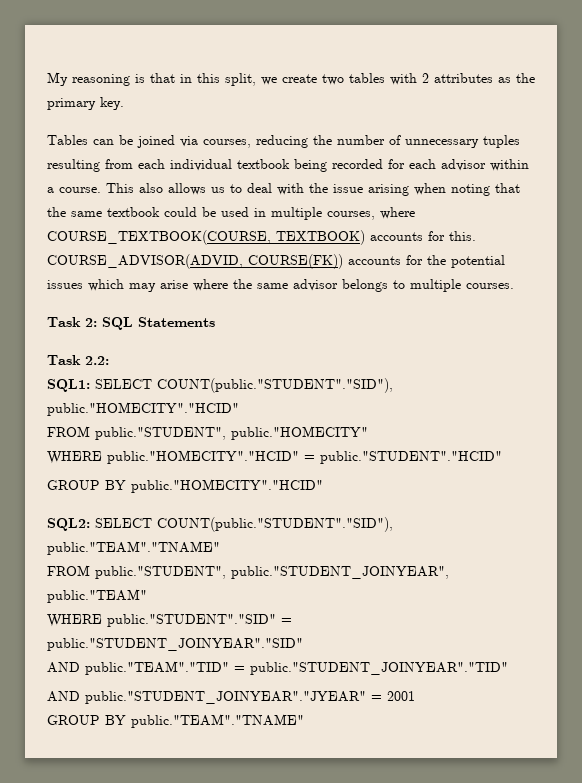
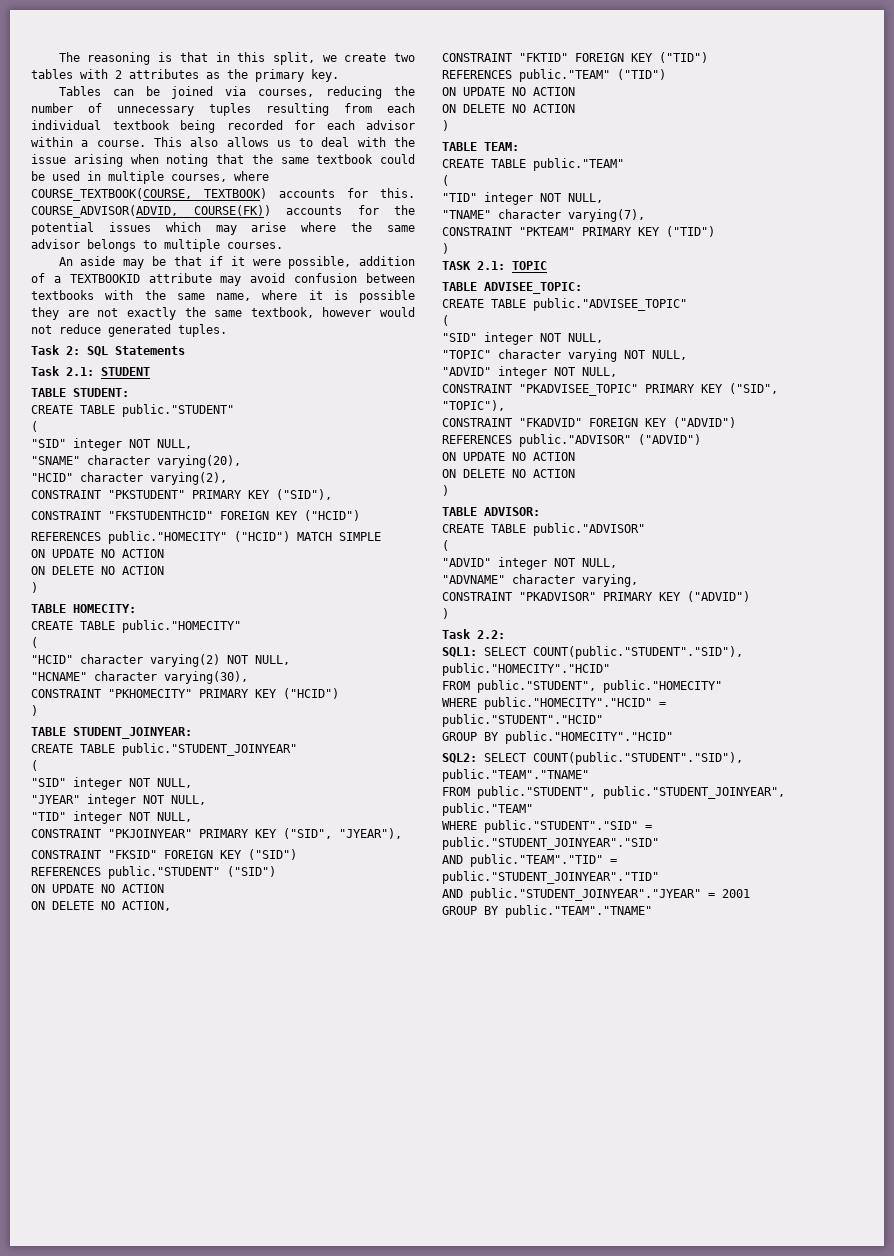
[47,72,68,86] My -> [58,52,80,62] The
[47,317,215,330] Task 2: SQL Statements -> [58,256,415,269] [31,273,415,286] [31,290,415,303] [31,307,415,320] [31,324,227,337] [31,345,185,356] [31,366,150,376] [31,388,129,397] [31,404,234,417] [31,421,38,432] [31,438,192,451] [31,455,241,468] [31,472,227,485] [31,489,332,500] [31,510,360,521] [31,531,381,544] [31,549,164,558] [31,566,164,575] [31,582,38,593] [31,604,136,613] [31,620,241,633] [31,637,38,648] [31,654,290,667] [31,671,248,684] [31,688,339,699] [31,705,38,716] [31,727,192,739] [31,743,297,756] [31,760,38,771] [31,777,192,790] [31,794,206,807] [31,811,192,824] [31,828,402,839] [31,849,297,860] [31,866,276,879] [31,884,164,893] [31,901,171,911] [442,52,708,63] [442,69,666,82] [442,87,575,96] [442,104,575,113] [442,120,449,131] [442,142,519,151] [442,158,624,171] [442,175,449,186] [442,192,603,205] [442,209,645,222] [442,226,715,237] [442,243,449,254] [442,261,547,270] [442,282,582,294] [442,298,687,311] [442,315,449,326] [442,332,603,345] [442,349,687,362] [442,366,617,379] [442,383,778,396] [442,400,505,411] [442,417,736,428] [442,434,701,447] [442,452,575,461] [442,469,575,478] [442,485,449,496] [442,507,540,516] [442,523,645,536] [442,540,449,551] [442,557,617,570] [442,574,638,587] [442,591,750,602] [442,608,449,619] An aside may be that if it were possible, addition of a TEXTBOOKID attribute may avoid confusion between textbooks with the same name, where it is possible they are not exactly the same textbook, however would not reduce generated tuples. // Task 2: SQL Statements // Task 2.1: STUDENT // TABLE STUDENT: // CREATE TABLE public."STUDENT" // ( // "SID" integer NOT NULL, // "SNAME" character varying(20), // "HCID" character varying(2), // CONSTRAINT "PKSTUDENT" PRIMARY KEY ("SID"), // CONSTRAINT "FKSTUDENTHCID" FOREIGN KEY ("HCID") // REFERENCES public."HOMECITY" ("HCID") MATCH SIMPLE // ON UPDATE NO ACTION // ON DELETE NO ACTION // ) // TABLE HOMECITY: // CREATE TABLE public."HOMECITY" // ( // "HCID" character varying(2) NOT NULL, // "HCNAME" character varying(30), // CONSTRAINT "PKHOMECITY" PRIMARY KEY ("HCID") // ) // TABLE STUDENT_JOINYEAR: // CREATE TABLE public."STUDENT_JOINYEAR" // ( // "SID" integer NOT NULL, // "JYEAR" integer NOT NULL, // "TID" integer NOT NULL, // CONSTRAINT "PKJOINYEAR" PRIMARY KEY ("SID", "JYEAR"), // CONSTRAINT "FKSID" FOREIGN KEY ("SID") // REFERENCES public."STUDENT" ("SID") // ON UPDATE NO ACTION // ON DELETE NO ACTION, // CONSTRAINT "FKTID" FOREIGN KEY ("TID") // REFERENCES public."TEAM" ("TID") // ON UPDATE NO ACTION // ON DELETE NO ACTION // ) // TABLE TEAM: // CREATE TABLE public."TEAM" // ( // "TID" integer NOT NULL, // "TNAME" character varying(7), // CONSTRAINT "PKTEAM" PRIMARY KEY ("TID") // ) // TASK 2.1: TOPIC // TABLE ADVISEE_TOPIC: // CREATE TABLE public."ADVISEE_TOPIC" // ( // "SID" integer NOT NULL, // "TOPIC" character varying NOT NULL, // "ADVID" integer NOT NULL, // CONSTRAINT "PKADVISEE_TOPIC" PRIMARY KEY ("SID", "TOPIC"), // CONSTRAINT "FKADVID" FOREIGN KEY ("ADVID") // REFERENCES public."ADVISOR" ("ADVID") // ON UPDATE NO ACTION // ON DELETE NO ACTION // ) // TABLE ADVISOR: // CREATE TABLE public."ADVISOR" // ( // "ADVID" integer NOT NULL, // "ADVNAME" character varying, // CONSTRAINT "PKADVISOR" PRIMARY KEY ("ADVID") // )

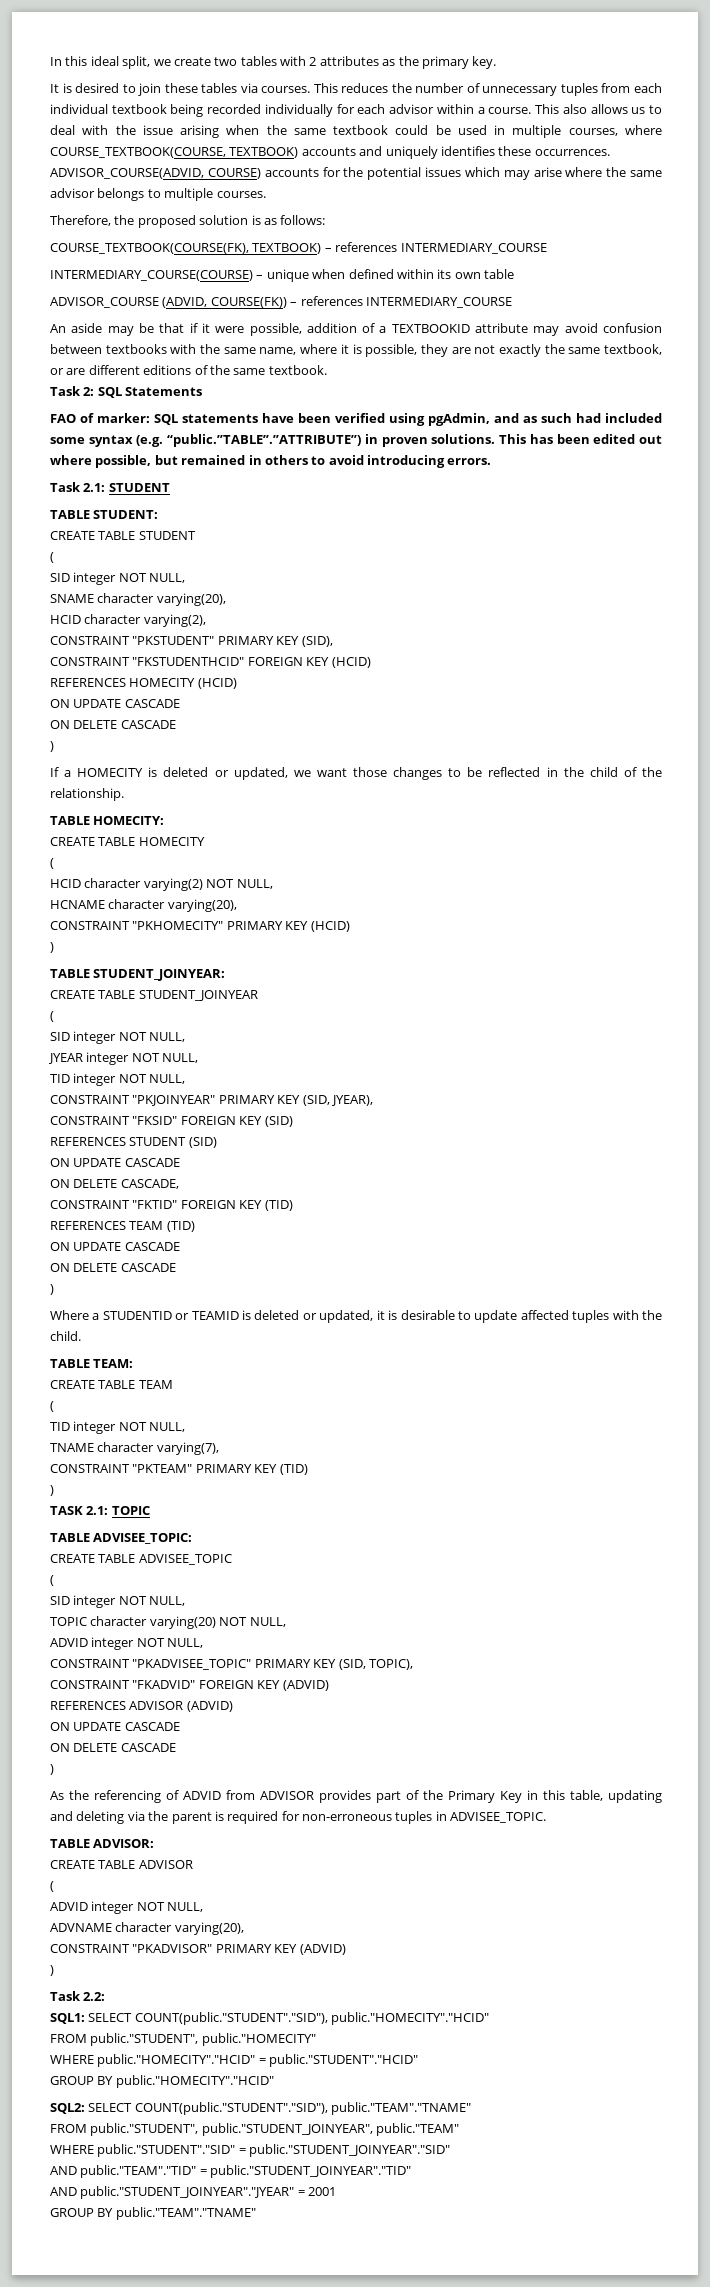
[58,52,266,65] The reasoning is that in this -> [50,56,119,66] In this ideal
[58,86,383,99] Tables can be joined via courses, reducing -> [50,83,389,96] It is desired to join these tables via courses. This reduces
[266,103,329,116] resulting -> (598, 89) none
(283, 125) none -> [264,104,333,117] individually
[166,154,244,167] noting that -> (260, 130) none
[347,188,415,198] [31,205,271,218] for this. COURSE_ADVISOR(ADVID, COURSE(FK)) -> [359,146,610,159] [50,168,261,179] and uniquely identifies these occurrences. ADVISOR_COURSE(ADVID, COURSE)
(283, 245) none -> [50,215,326,228] [50,242,547,254] [50,269,514,282] [50,296,512,308] // Therefore, the proposed solution is as follows: // COURSE_TEXTBOOK(COURSE(FK), TEXTBOOK) – references INTERMEDIARY_COURSE // INTERMEDIARY_COURSE(COURSE) – unique when defined within its own table // ADVISOR_COURSE (ADVID, COURSE(FK)) – references INTERMEDIARY_COURSE
[359,290,415,303] possible -> [365,344,418,357] possible,
[322,307,415,317] [31,324,227,337] [31,345,185,356] however would not reduce generated tuples. // Task 2: SQL Statements -> [50,365,327,375] [50,386,203,398] [50,413,662,426] [50,434,663,447] [50,455,492,468] or are different editions of the same textbook. // Task 2: SQL Statements // FAO of marker: SQL statements have been verified using pgAdmin, and as such had included some syntax (e.g. “public.”TABLE”.”ATTRIBUTE”) in proven solutions. This has been edited out where possible, but remained in others to avoid introducing errors.
[122,404,234,417] [31,421,38,432] [31,438,192,451] [31,455,241,468] [31,473,73,482] public."STUDENT" // ( // "SID" integer NOT NULL, // "SNAME" character varying(20), // "HCID" -> [138,531,196,540] [50,552,54,563] [50,572,186,585] [50,593,226,606] [50,615,81,624] STUDENT // ( // SID integer NOT NULL, // SNAME character varying(20), // HCID
[276,489,332,500] ("SID"), -> [301,636,333,647] (SID),
[304,510,360,521] [31,531,381,544] [31,549,164,558] [31,566,164,575] [31,582,38,593] ("HCID") // REFERENCES public."HOMECITY" ("HCID") MATCH SIMPLE // ON UPDATE NO ACTION // ON DELETE NO ACTION // ) -> [331,657,371,668] [50,678,237,689] [50,699,180,708] [50,720,176,729] [50,741,54,752] [50,767,662,780] [50,788,124,801] (HCID) // REFERENCES HOMECITY (HCID) // ON UPDATE CASCADE // ON DELETE CASCADE // ) // If a HOMECITY is deleted or updated, we want those changes to be reflected in the child of the relationship.
[122,620,241,633] [31,637,38,648] [31,655,73,664] public."HOMECITY" // ( // "HCID" -> [138,837,205,846] [50,858,54,869] [50,879,81,888] HOMECITY // ( // HCID
[31,671,248,684] "HCNAME" character varying(30), -> [50,899,237,912] HCNAME character varying(20),
[283,688,339,699] ("HCID") -> [310,921,350,932] (HCID)
[122,743,297,756] [31,760,38,771] [31,777,192,790] [31,794,206,807] [31,812,66,821] public."STUDENT_JOINYEAR" // ( // "SID" integer NOT NULL, // "JYEAR" integer NOT NULL, // "TID" -> [138,990,258,1001] [50,1011,54,1022] [50,1031,186,1044] [48,1052,199,1065] [50,1074,70,1083] STUDENT_JOINYEAR // ( // SID integer NOT NULL, // JYEAR integer NOT NULL, // TID
[283,828,402,839] ("SID", "JYEAR"), -> [302,1095,373,1106] (SID, JYEAR),
[248,849,297,860] [31,866,276,879] [31,884,164,893] [31,901,171,911] ("SID") // REFERENCES public."STUDENT" ("SID") // ON UPDATE NO ACTION // ON DELETE NO ACTION, -> [264,1116,293,1127] [50,1137,217,1148] [50,1158,180,1167] [50,1179,179,1189] (SID) // REFERENCES STUDENT (SID) // ON UPDATE CASCADE // ON DELETE CASCADE,
[659,52,708,63] [442,69,666,82] [442,87,575,96] [442,104,575,113] [442,120,449,131] ("TID") // REFERENCES public."TEAM" ("TID") // ON UPDATE NO ACTION // ON DELETE NO ACTION // ) -> [264,1200,293,1211] [50,1221,195,1232] [50,1242,180,1251] [50,1263,176,1272] [50,1284,54,1295] [50,1310,663,1323] [50,1331,81,1341] (TID) // REFERENCES TEAM (TID) // ON UPDATE CASCADE // ON DELETE CASCADE // ) // Where a STUDENTID or TEAMID is deleted or updated, it is desirable to update affected tuples with the child.
[533,158,624,171] [442,175,449,186] [442,192,603,205] [442,210,491,219] public."TEAM" // ( // "TID" integer NOT NULL, // "TNAME" -> [138,1380,173,1389] [50,1401,54,1412] [50,1421,186,1434] [50,1443,94,1452] TEAM // ( // TID integer NOT NULL, // TNAME
[666,226,715,237] ("TID") -> [279,1464,308,1475] (TID)
[533,298,687,311] [442,315,449,326] [442,332,603,345] [442,349,687,362] [442,367,491,376] public."ADVISEE_TOPIC" // ( // "SID" integer NOT NULL, // "TOPIC" character varying NOT NULL, // "ADVID" -> [138,1554,232,1565] [50,1575,54,1586] [50,1595,186,1608] [50,1616,286,1629] [50,1638,88,1647] ADVISEE_TOPIC // ( // SID integer NOT NULL, // TOPIC character varying(20) NOT NULL, // ADVID
[729,383,778,394] [442,400,505,411] ("SID", "TOPIC"), -> [338,1659,413,1670] (SID, TOPIC),
[673,417,736,428] [442,434,701,447] [442,452,575,461] [442,469,575,478] [442,485,449,496] ("ADVID") // REFERENCES public."ADVISOR" ("ADVID") // ON UPDATE NO ACTION // ON DELETE NO ACTION // ) -> [282,1680,329,1691] [50,1701,233,1712] [50,1722,180,1731] [50,1743,176,1752] [50,1764,54,1775] [50,1790,662,1803] [50,1811,547,1824] (ADVID) // REFERENCES ADVISOR (ADVID) // ON UPDATE CASCADE // ON DELETE CASCADE // ) // As the referencing of ADVID from ADVISOR provides part of the Primary Key in this table, updating and deleting via the parent is required for non-erroneous tuples in ADVISEE_TOPIC.
[533,523,645,536] [442,540,449,551] [442,557,617,570] [442,574,638,587] public."ADVISOR" // ( // "ADVID" integer NOT NULL, // "ADVNAME" character varying, -> [138,1860,193,1869] [50,1881,54,1892] [50,1901,204,1914] [50,1922,244,1935] ADVISOR // ( // ADVID integer NOT NULL, // ADVNAME character varying(20),
[687,591,750,602] ("ADVID") -> [299,1944,346,1955] (ADVID)

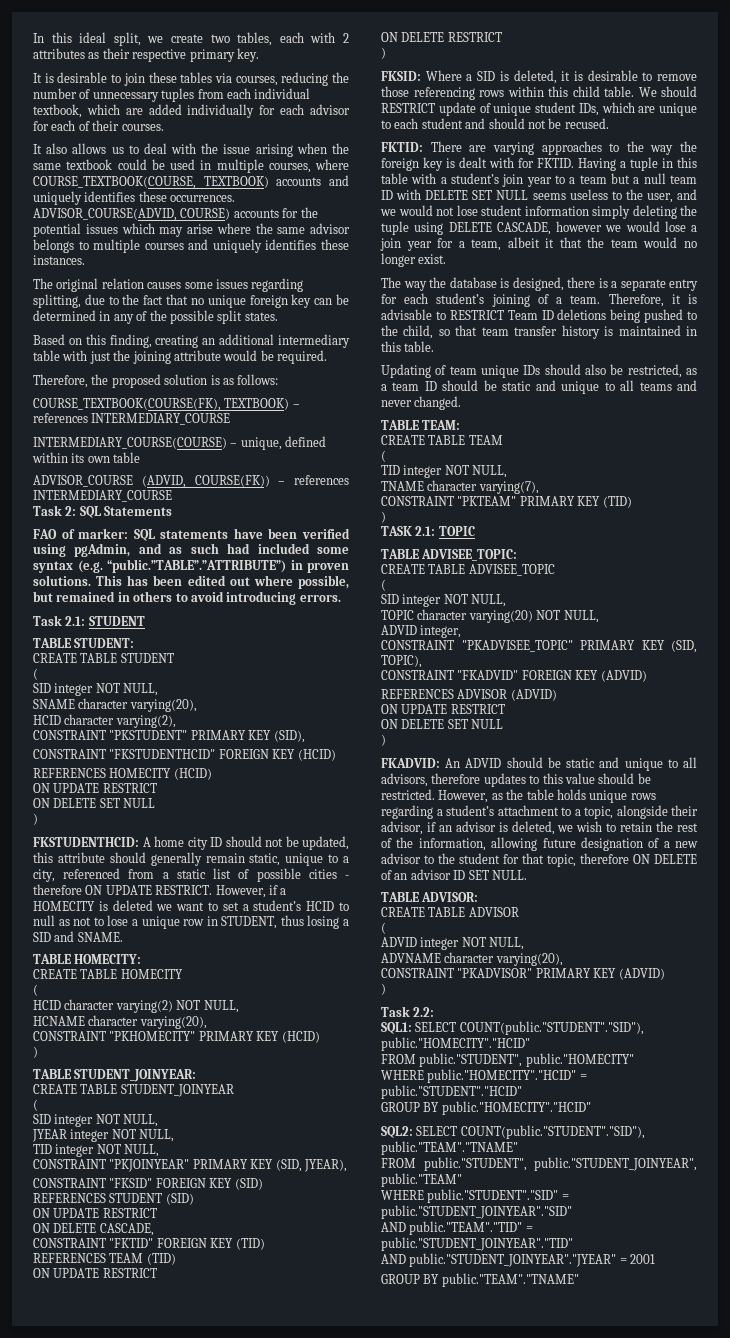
[240,56,277,66] tables -> [237,32,304,46] tables, each
[398,56,419,66] the -> [102,48,187,62] their respective
[75,83,120,93] desired -> [57,72,108,83] desirable
[261,83,389,93] courses. This reduces -> [235,72,329,86] courses, reducing
[111,104,560,117] textbook being recorded individually for each advisor within a course. This -> [33,104,350,118] [33,120,164,131] [33,144,42,154] textbook, which are added individually for each advisor for each of their courses. // It
[216,191,266,198] courses. -> [144,239,349,253] [33,255,85,265] [33,278,304,292] [33,294,349,308] [33,310,278,324] [33,334,350,348] [33,350,327,364] courses and uniquely identifies these instances. // The original relation causes some issues regarding splitting, due to the fact that no unique foreign key can be determined in any of the possible split states. // Based on this finding, creating an additional intermediary table with just the joining attribute would be required.
[266,269,346,282] unique when -> [240,437,282,450] unique,
[50,323,662,336] [50,344,662,357] [50,365,327,375] // An aside may be that if it were possible, addition of a TEXTBOOKID attribute may avoid confusion between textbooks with the same name, where it is possible, they are not exactly the same textbook, or are different editions of the same textbook. -> (172, 496) none
[124,699,180,708] [50,720,176,729] [50,741,54,752] [50,767,662,780] [50,788,124,801] CASCADE // ON DELETE CASCADE // ) // If a HOMECITY is deleted or updated, we want those changes to be reflected in the child of the relationship. -> [102,783,157,793] [33,798,156,808] [33,813,38,825] [33,836,349,850] [33,852,349,866] [33,868,350,882] [33,884,287,898] [33,900,350,911] [33,915,349,929] [33,931,123,942] RESTRICT // ON DELETE SET NULL // ) // FKSTUDENTHCID: A home city ID should not be updated, this attribute should generally remain static, unique to a city, referenced from a static list of possible cities - therefore ON UPDATE RESTRICT. However, if a HOMECITY is deleted we want to set a student’s HCID to null as not to lose a unique row in STUDENT, thus losing a SID and SNAME.
[124,1158,180,1167] CASCADE -> [102,1208,157,1218] RESTRICT
[124,1242,180,1251] [50,1263,176,1272] [50,1284,54,1295] CASCADE // ON DELETE CASCADE // ) // -> [102,1268,157,1278] [381,32,502,42] [381,47,386,59] [381,71,421,81] RESTRICT // ON DELETE RESTRICT // ) // FKSID:
[102,1310,663,1323] [50,1331,81,1341] STUDENTID or TEAMID is deleted or updated, it is desirable to update affected tuples with the child. -> [477,70,697,84] [381,86,697,100] [381,102,697,116] [381,118,609,129] [381,141,697,155] [381,157,697,171] [381,173,697,187] [381,189,697,203] [380,205,697,219] [381,221,697,235] [380,237,697,251] [381,253,447,267] [381,277,698,291] [381,293,697,307] [381,309,697,323] [381,325,697,339] [381,341,435,352] [381,364,697,378] [381,380,697,394] [381,396,462,410] SID is deleted, it is desirable to remove those referencing rows within this child table. We should RESTRICT update of unique student IDs, which are unique to each student and should not be recused. // FKTID: There are varying approaches to the way the foreign key is dealt with for FKTID. Having a tuple in this table with a student’s join year to a team but a null team ID with DELETE SET NULL seems useless to the user, and we would not lose student information simply deleting the tuple using DELETE CASCADE, however we would lose a join year for a team, albeit it that the team would no longer exist. // The way the database is designed, there is a separate entry for each student’s joining of a team. Therefore, it is advisable to RESTRICT Team ID deletions being pushed to the child, so that team transfer history is maintained in this table. // Updating of team unique IDs should also be restricted, as a team ID should be static and unique to all teams and never changed.
[91,1637,204,1650] integer NOT NULL, -> [420,625,462,638] integer,
[124,1722,180,1731] [50,1743,176,1752] [50,1764,54,1775] [50,1790,662,1803] [50,1811,547,1824] CASCADE // ON DELETE CASCADE // ) // As the referencing of ADVID from ADVISOR provides part of the Primary Key in this table, updating and deleting via the parent is required for non-erroneous tuples in ADVISEE_TOPIC. -> [450,704,505,714] [381,719,504,729] [381,734,386,746] [381,757,697,771] [381,773,651,787] [381,789,656,803] [381,805,698,819] [381,821,698,835] [381,837,698,851] [381,853,697,867] [381,869,527,880] RESTRICT // ON DELETE SET NULL // ) // FKADVID: An ADVID should be static and unique to all advisors, therefore updates to this value should be restricted. However, as the table holds unique rows regarding a student’s attachment to a topic, alongside their advisor, if an advisor is deleted, we wish to retain the rest of the information, allowing future designation of a new advisor to the student for that topic, therefore ON DELETE of an advisor ID SET NULL.

